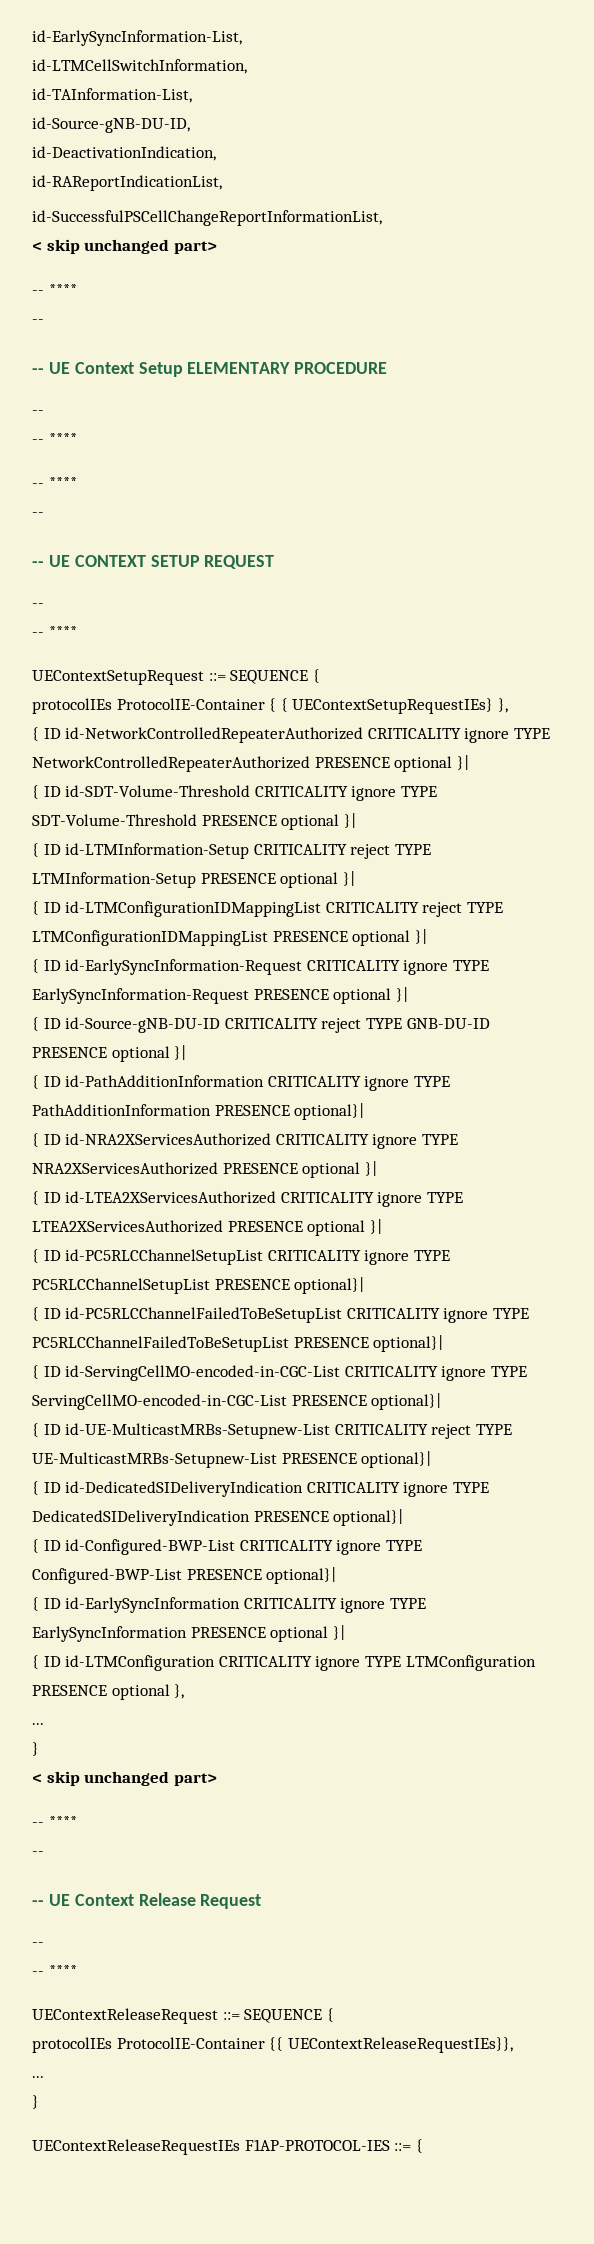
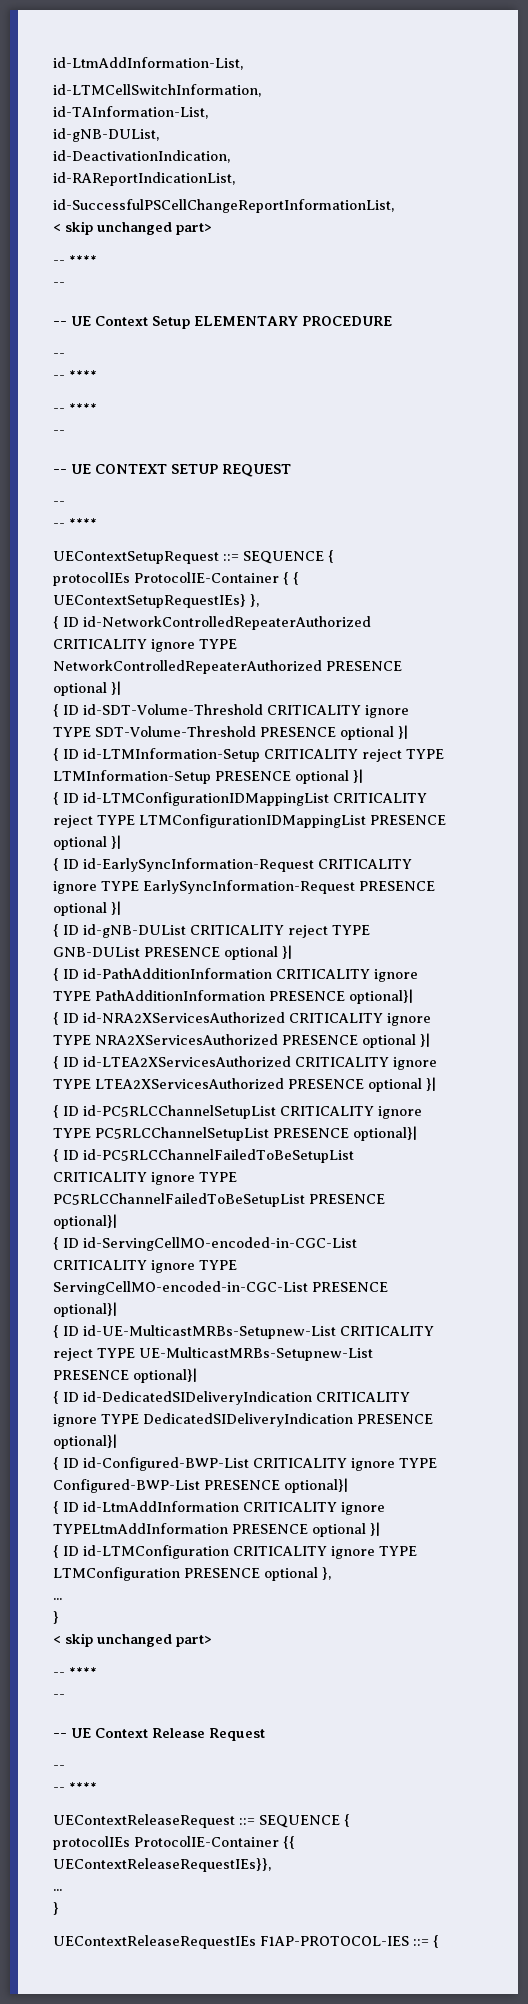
[32,30,242,46] id-EarlySyncInformation-List, -> [53,57,243,70] id-LtmAddInformation-List,
[32,117,190,133] id-Source-gNB-DU-ID, -> [53,128,159,142] id-gNB-DUList,
[65,1017,490,1033] id-Source-gNB-DU-ID CRITICALITY reject TYPE GNB-DU-ID -> [83,924,370,938] [53,947,140,957] id-gNB-DUList CRITICALITY reject TYPE GNB-DUList
[65,1597,426,1613] [32,1626,187,1642] id-EarlySyncInformation CRITICALITY ignore TYPE EarlySyncInformation -> [83,1501,385,1515] [53,1523,228,1534] id-LtmAddInformation CRITICALITY ignore TYPELtmAddInformation

